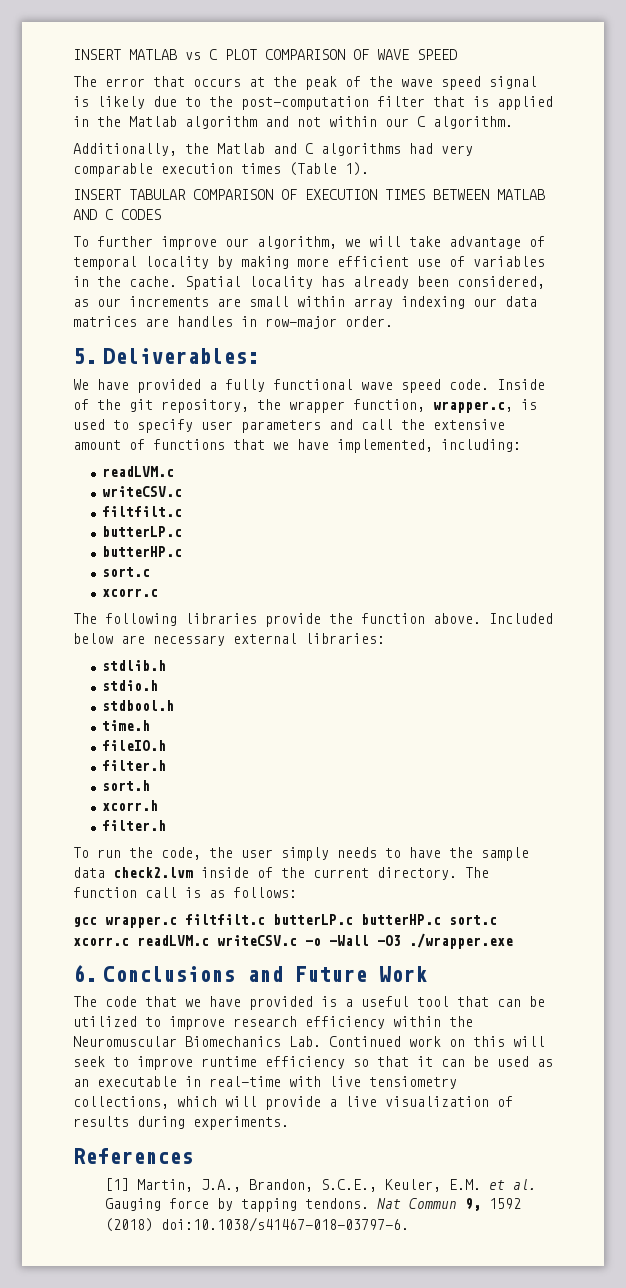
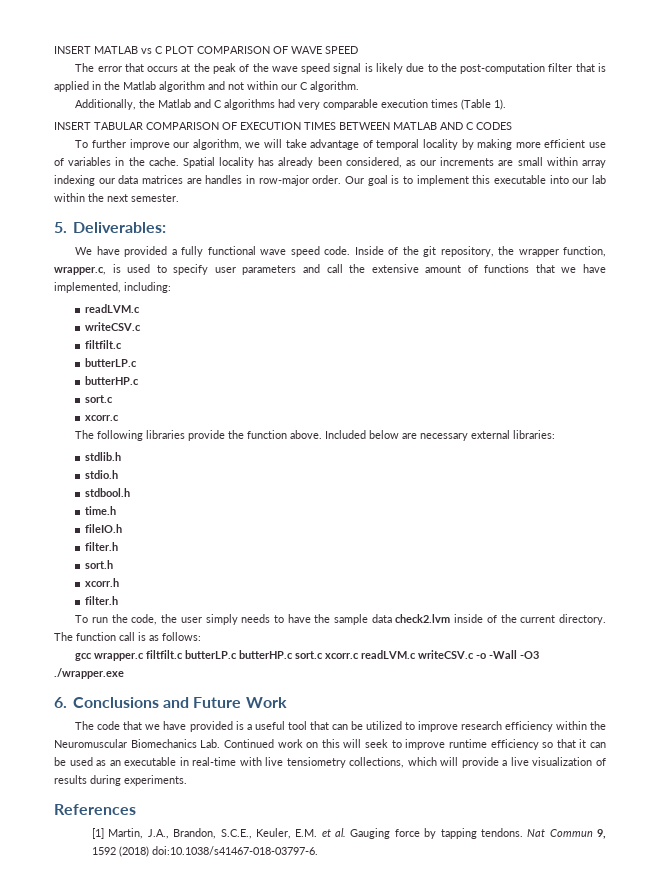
(393, 321) none -> [345,175,606,186] [54,193,179,202] Our goal is to implement this executable into our lab within the next semester.

